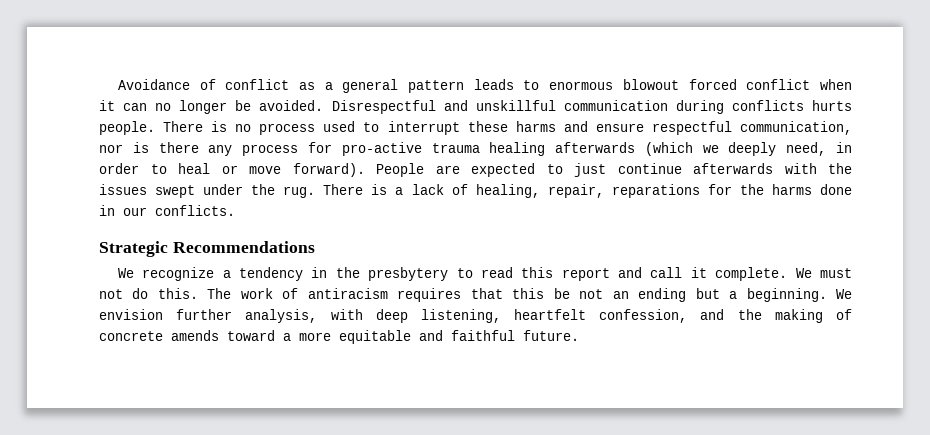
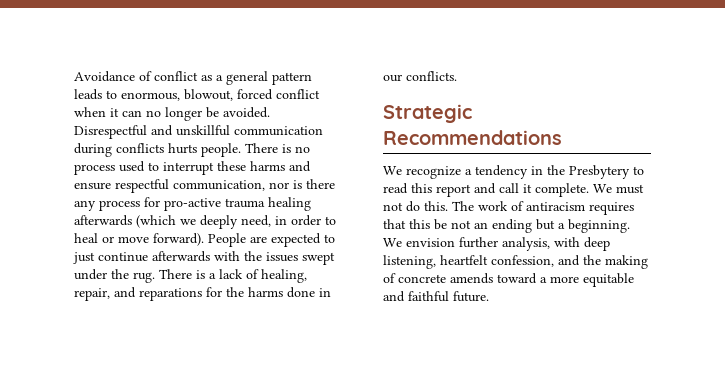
[549,79,679,90] enormous blowout -> [121,89,233,101] enormous, blowout,
(604, 191) none -> [114,287,136,298] and
[368,267,449,281] presbytery -> [569,165,630,179] Presbytery

